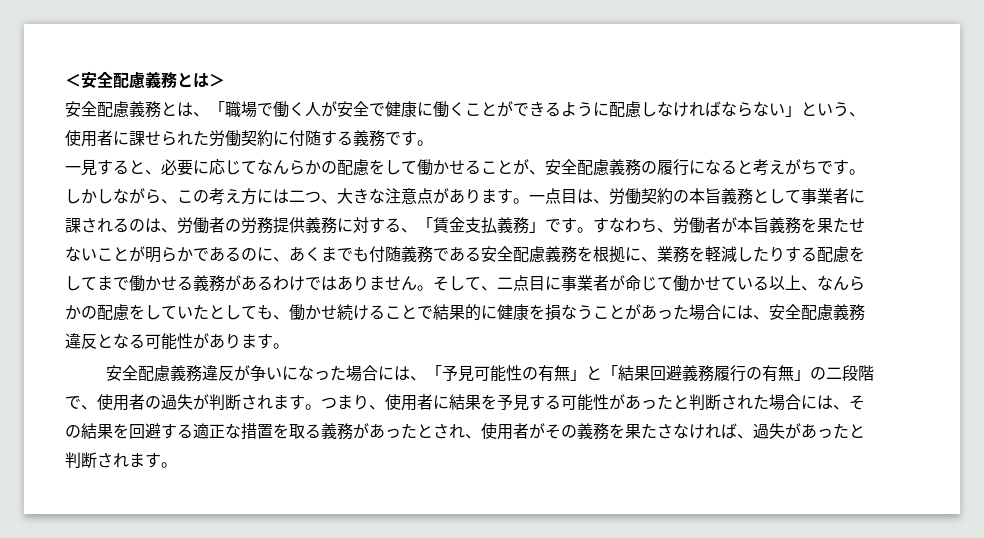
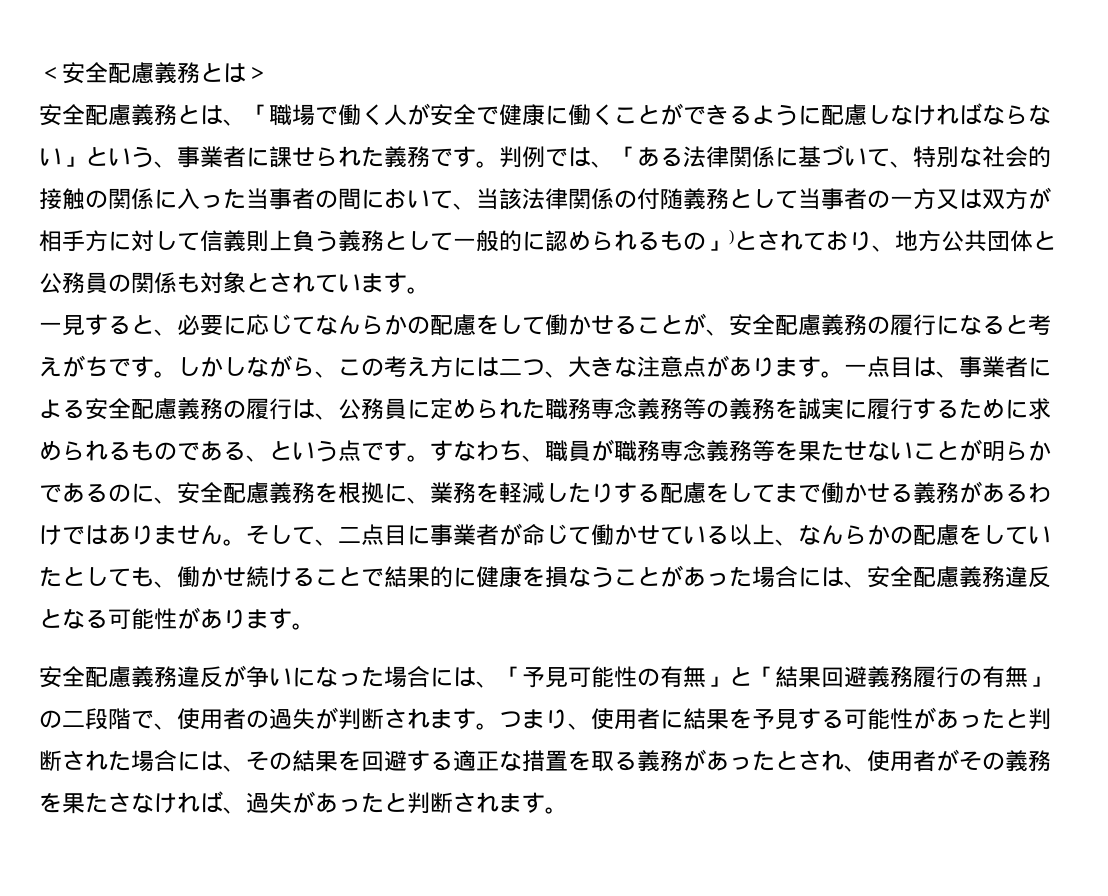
[65,130,97,147] 使用 -> [177,146,223,168] 事業
[209,130,401,147] 労働契約に付随する義務で -> [384,145,1051,168] [39,187,1051,210] [39,229,1056,252] [39,271,384,294] 義務です。判例では、「ある法律関係に基づいて、特別な社会的接触の関係に入った当事者の間において、当該法律関係の付随義務として当事者の一方又は双方が相手方に対して信義則上負う義務として一般的に認められるもの」)とされており、地方公共団体と公務員の関係も対象とされていま
[609,188,865,205] [65,217,801,234] 労働契約の本旨義務として事業者に課されるのは、労働者の労務提供義務に対する、「賃金支払義務」です。すなわち、労働者が本旨義務 -> [959,356,1051,378] [39,398,1051,420] [39,439,775,462] 事業者による安全配慮義務の履行は、公務員に定められた職務専念義務等の義務を誠実に履行するために求められるものである、という点です。すなわち、職員が職務専念義務等
[289,246,481,263] あくまでも付随義務である -> (177, 500) none

